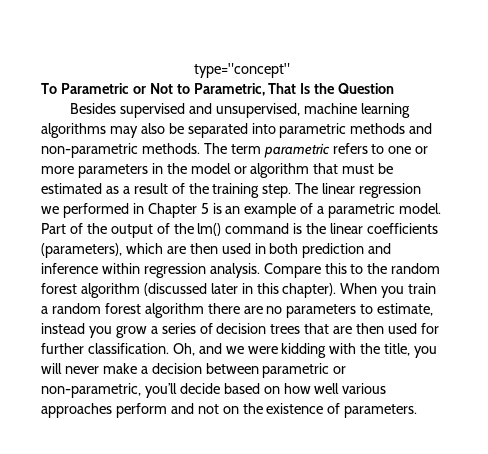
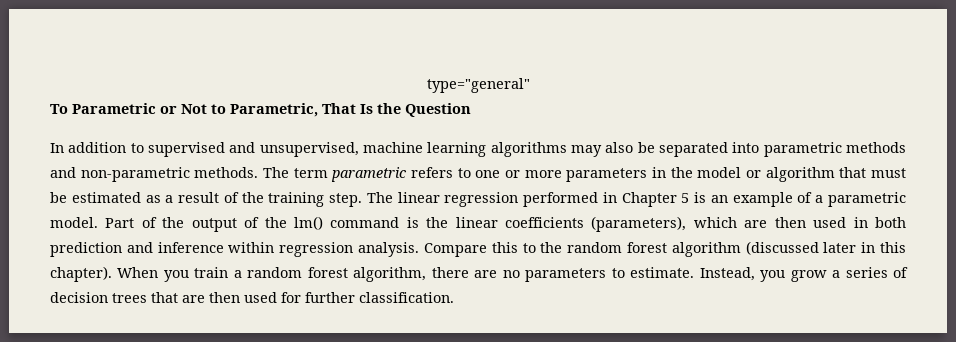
[194,63,290,78] type="concept" -> [426,78,530,93] type="general"
[70,103,117,114] Besides -> [50,142,144,153] In addition to
[41,206,59,214] we -> (519, 199) none
[144,303,204,318] algorithm -> [353,267,427,282] algorithm,
[377,303,434,316] [41,323,85,334] estimate, instead -> [630,267,755,281] estimate. Instead,
[172,343,438,358] [41,363,347,378] [41,383,387,398] [41,403,418,418] Oh, and we were kidding with the title, you will never make a decision between parametric or non-parametric, you’ll decide based on how well various approaches perform and not on the existence of parameters. -> (454, 297) none

